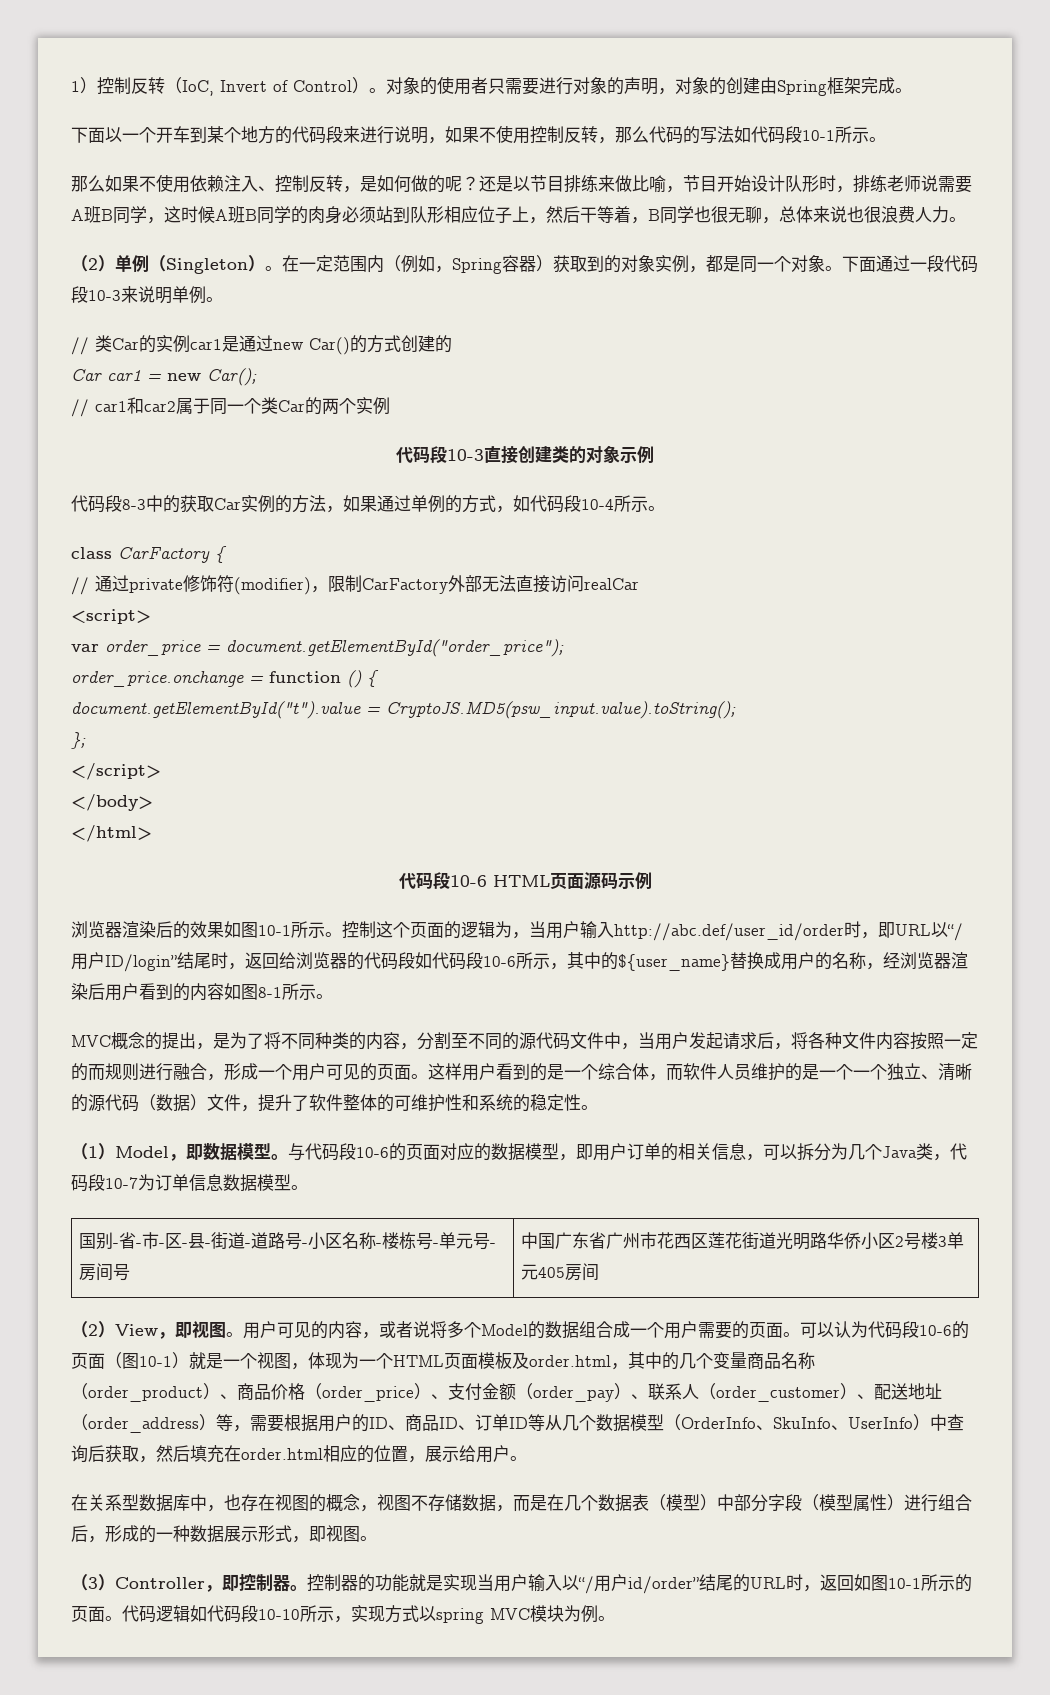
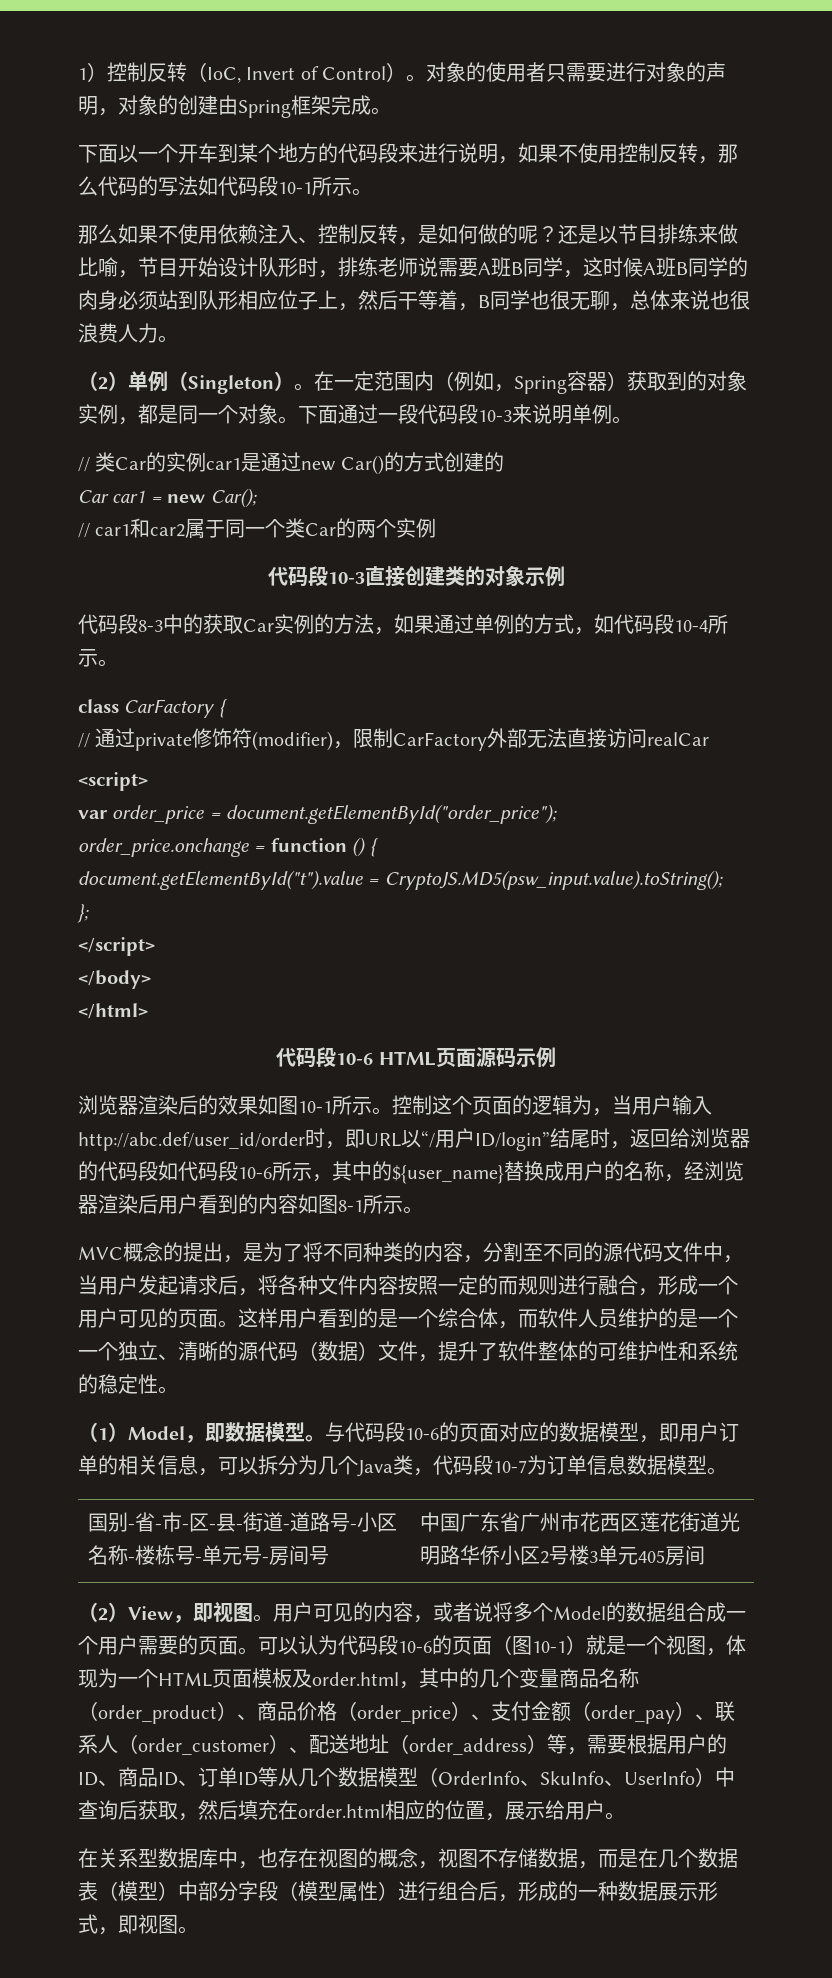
[71,1573,972,1594] [71,1605,615,1624] // （3）Controller，即控制器。控制器的功能就是实现当用户输入以“/用户id/order”结尾的URL时，返回如图10-1所示的页面。代码逻辑如代码段10-10所示，实现方式以spring MVC模块为例。 -> (198, 1930) none

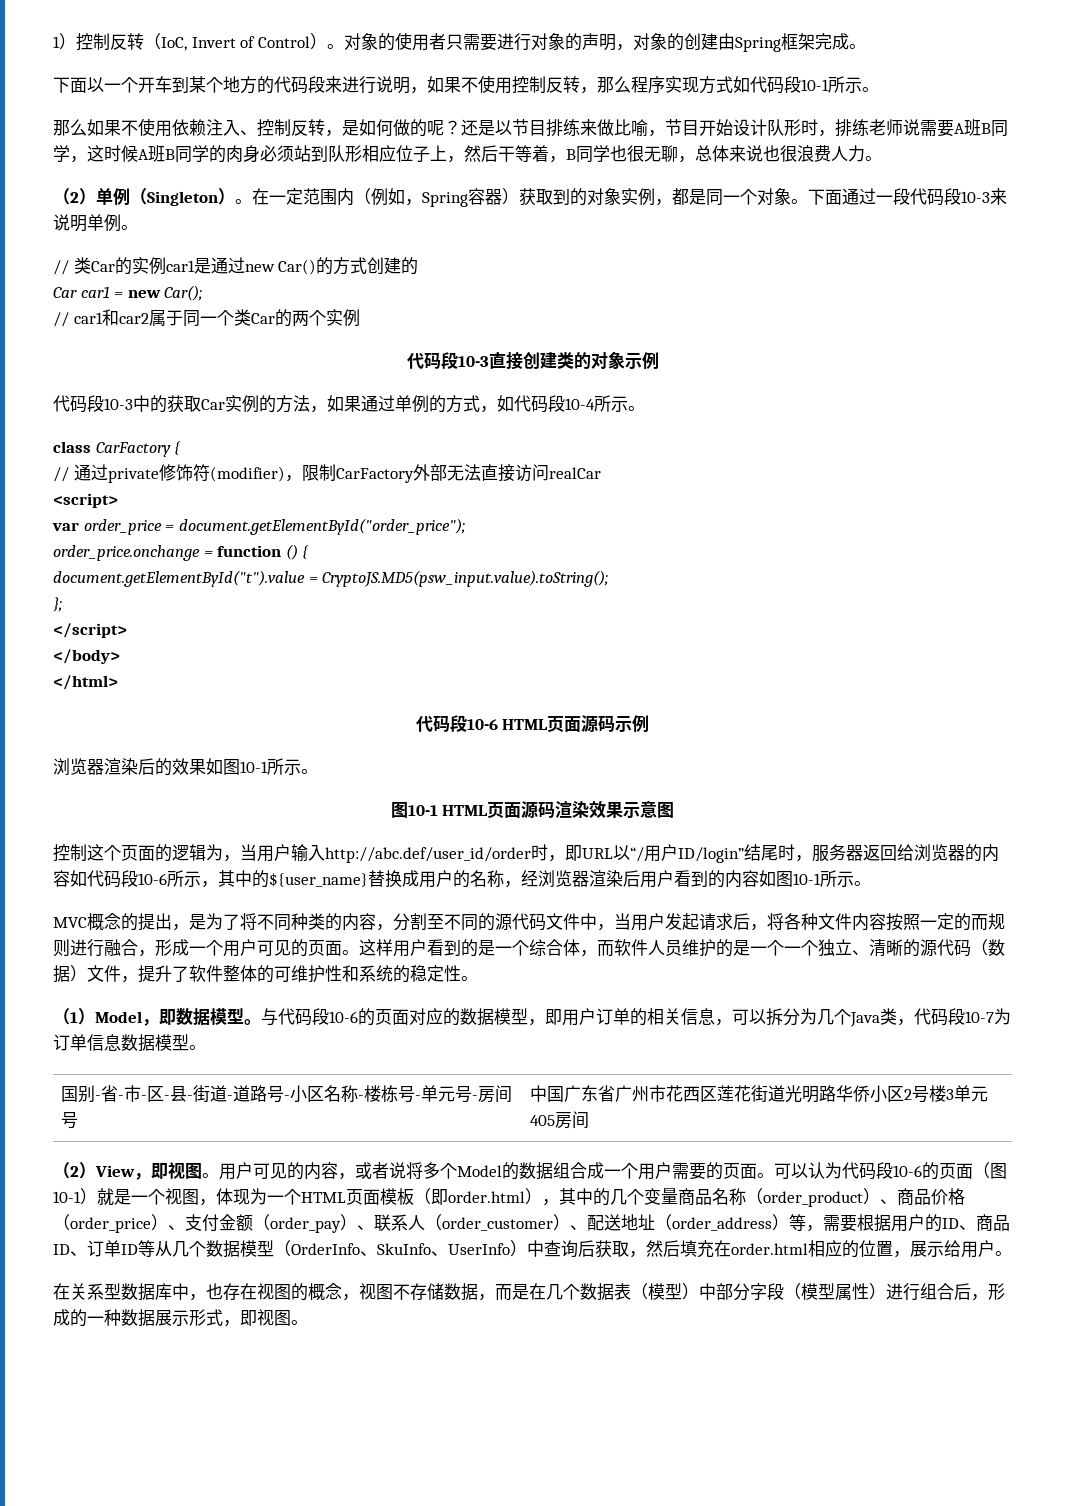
[98,176,198,196] 代码的写法 -> [631,76,733,94] 程序实现方式
[138,620,163,632] 8-3 -> [104,398,133,410] 10-3
(392, 1111) none -> [390,801,675,819] // 图10-1 HTML页面源码渲染效果示意图 //
(630, 1145) none -> [812,844,863,862] 服务器
[98,1161,158,1181] 代码段 -> [982,844,999,862] [53,870,70,887] 内容
[338,1200,363,1212] 8-1 -> [793,873,821,885] 10-1
[292,1669,399,1688] 及order.html -> [414,1188,542,1205] （即order.html）

